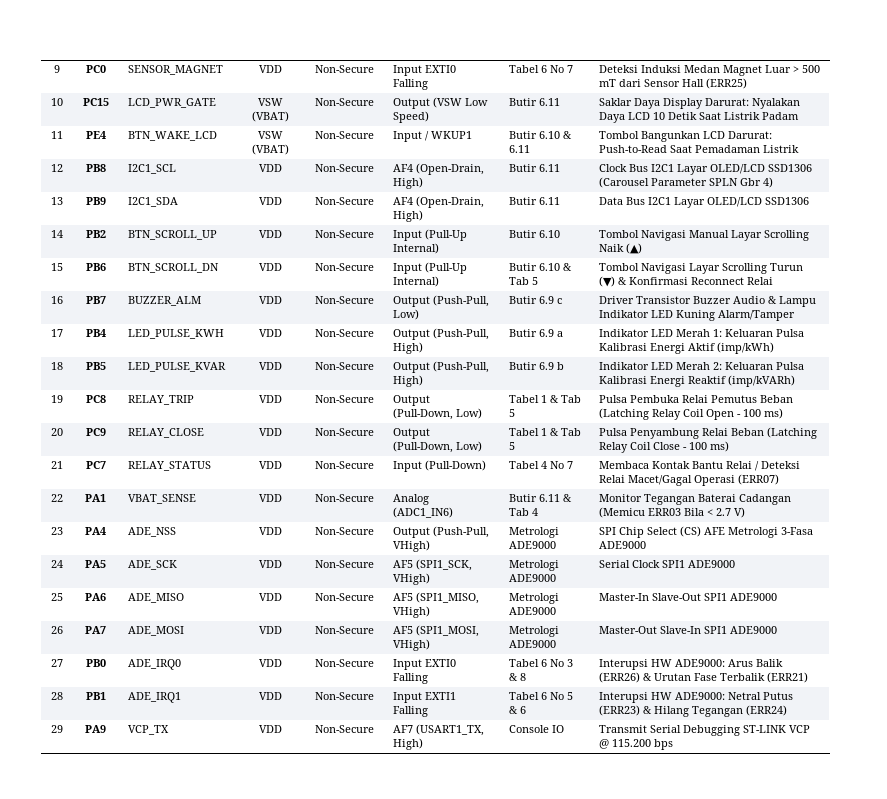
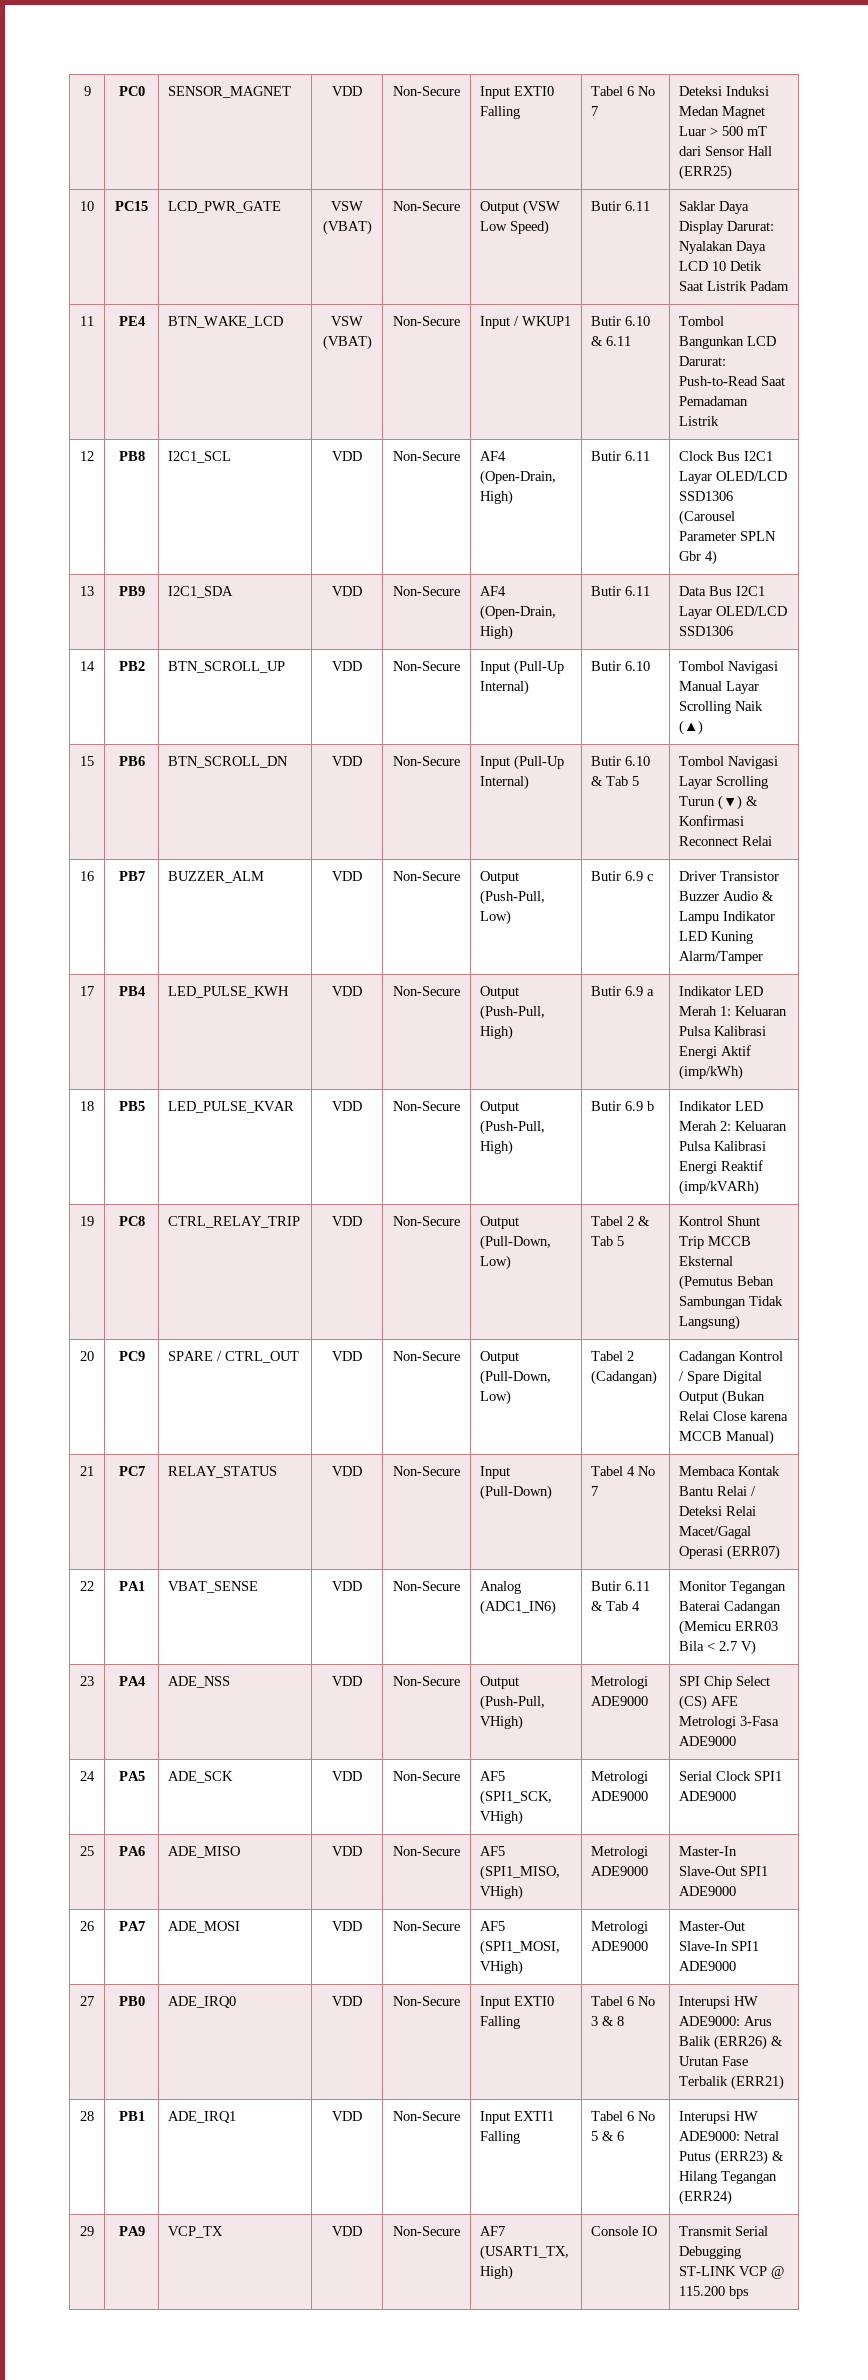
[127,395,194,405] [258,395,282,403] [314,395,374,403] [392,395,430,406] [392,408,482,420] [508,395,581,403] [508,409,515,417] [598,395,793,403] [598,408,783,420] RELAY_TRIP | VDD | Non-Secure | Output (Pull-Down, Low) | Tabel 1 & Tab 5 | Pulsa Pembuka Relai Pemutus Beban (Latching Relay Coil Open - 100 ms) -> [168,1216,301,1228] [332,1216,362,1226] [393,1216,460,1226] [480,1216,520,1229] [480,1235,552,1250] [480,1255,512,1270] [591,1216,651,1226] [591,1236,625,1246] [679,1216,761,1226] [679,1236,752,1249] [679,1256,734,1266] [679,1275,775,1290] [679,1296,784,1309] [679,1315,741,1330] CTRL_RELAY_TRIP | VDD | Non-Secure | Output (Pull-Down, Low) | Tabel 2 & Tab 5 | Kontrol Shunt Trip MCCB Eksternal (Pemutus Beban Sambungan Tidak Langsung)
[127,428,204,438] [258,428,282,436] [314,428,374,436] [392,428,430,439] [392,441,482,453] [508,428,581,436] [508,442,515,450] [598,427,817,439] [598,441,729,453] RELAY_CLOSE | VDD | Non-Secure | Output (Pull-Down, Low) | Tabel 1 & Tab 5 | Pulsa Penyambung Relai Beban (Latching Relay Coil Close - 100 ms) -> [168,1351,300,1363] [332,1351,362,1361] [393,1351,460,1361] [480,1351,520,1364] [480,1370,552,1385] [480,1390,512,1405] [591,1351,635,1361] [591,1370,658,1385] [679,1351,784,1364] [679,1371,763,1384] [679,1390,766,1405] [679,1411,789,1421] [679,1430,775,1445] SPARE / CTRL_OUT | VDD | Non-Secure | Output (Pull-Down, Low) | Tabel 2 (Cadangan) | Cadangan Kontrol / Spare Digital Output (Bukan Relai Close karena MCCB Manual)

